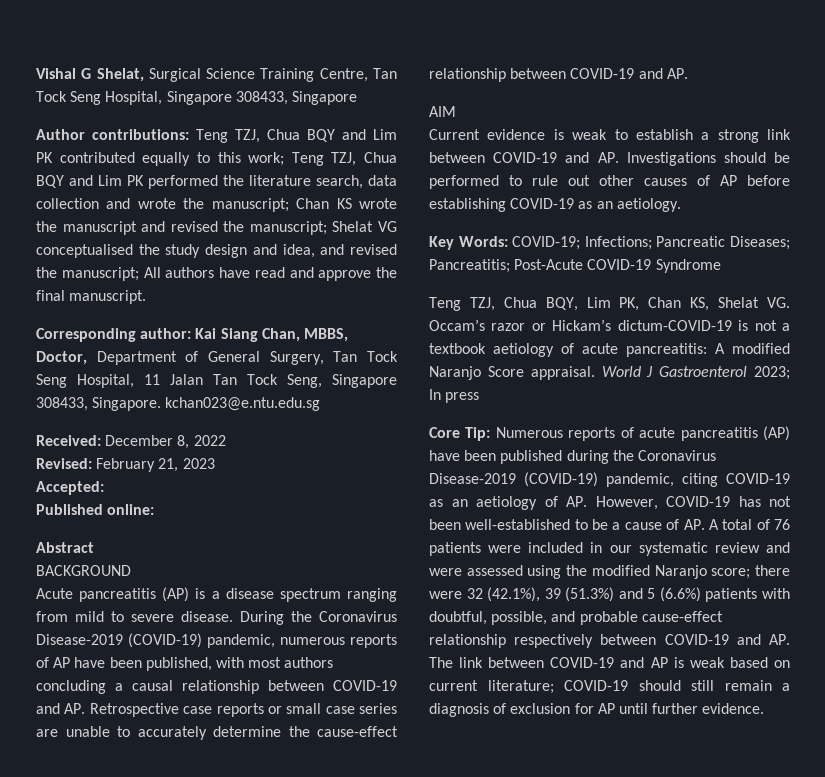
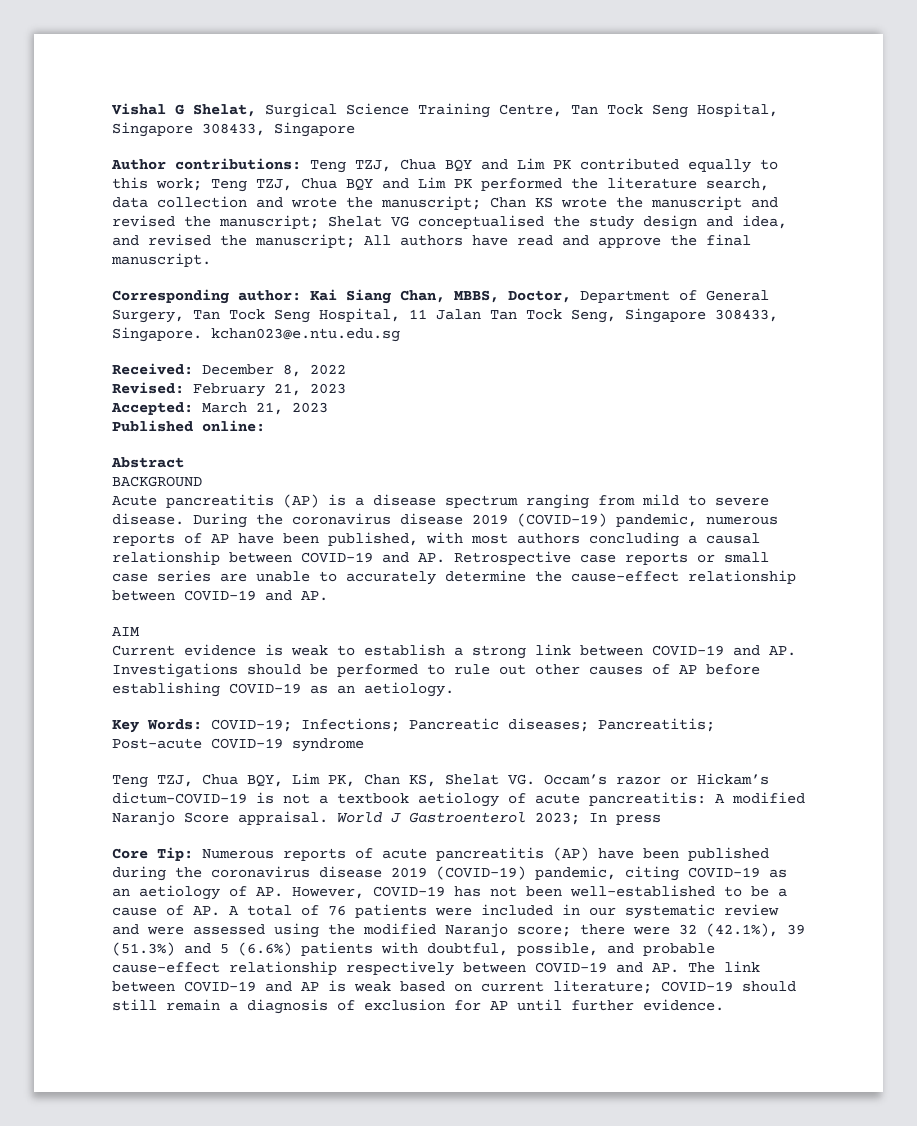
(104, 488) none -> [202,402,328,415] March 21, 2023
[319,611,397,622] [36,634,123,645] Coronavirus Disease-2019 -> [292,513,508,525] coronavirus disease 2019
[730,236,790,250] [429,259,721,273] Diseases; Pancreatitis; Post-Acute COVID-19 Syndrome -> [508,718,715,732] [112,738,364,752] diseases; Pancreatitis; Post-acute COVID-19 syndrome
[637,450,716,461] [429,473,516,484] Coronavirus Disease-2019 -> [211,866,427,878] coronavirus disease 2019

